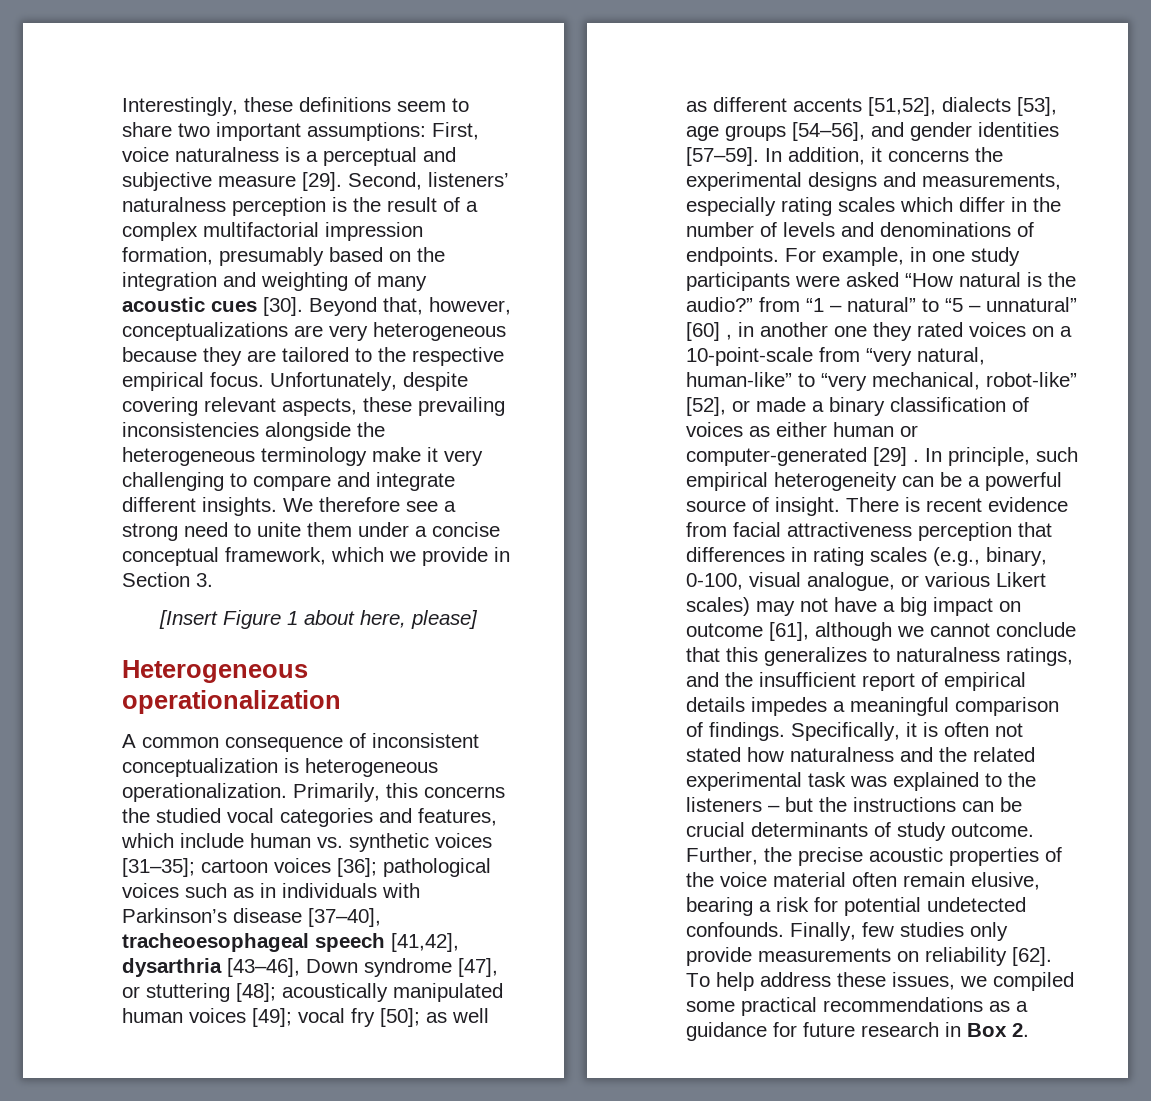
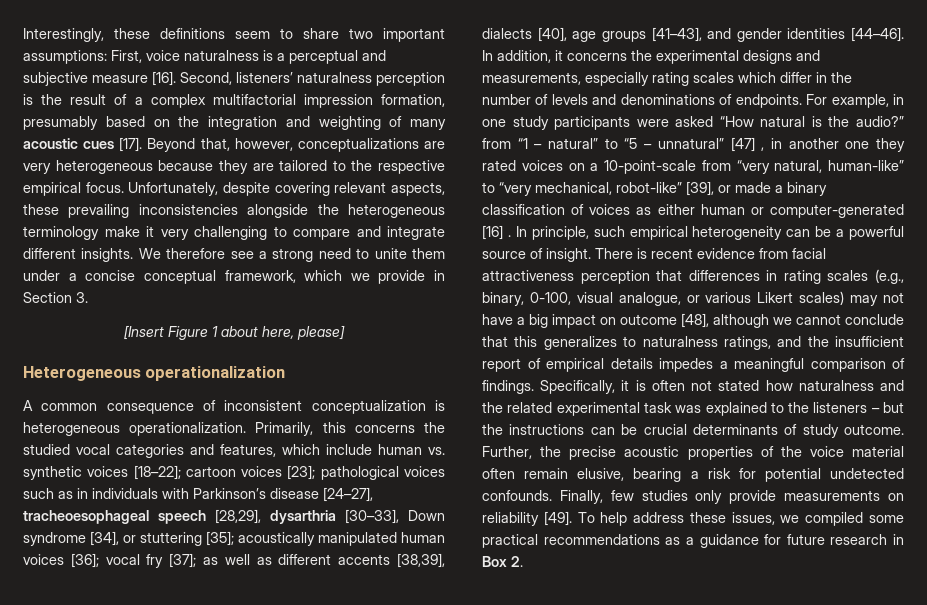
[302,172,342,191] [29]. -> [152,71,176,86] [16].
[263,297,303,316] [30]. -> [119,137,143,152] [17].
[122,858,195,877] [31–35]; -> [133,465,181,480] [18–22];
[337,858,377,877] [36]; -> [287,465,316,480] [23];
[308,908,381,927] [37–40], -> [323,487,373,502] [24–27],
[391,933,459,952] [122,958,300,977] [41,42], dysarthria [43–46], -> [215,509,399,524] [28,29], dysarthria [30–33],
[458,958,498,977] [47], -> [90,531,119,546] [34],
[236,983,276,1002] [48]; -> [206,531,234,546] [35];
[252,1008,292,1027] [49]; -> [70,553,99,568] [36];
[380,1008,420,1027] [50]; -> [169,553,197,568] [37];
[868,97,1057,116] [51,52], dialects [53], -> [397,553,446,568] [482,27,567,42] [38,39], dialects [40],
[792,122,865,141] [54–56], -> [651,27,702,42] [41–43],
[686,147,759,166] [57–59]. -> [851,27,904,42] [44–46].
[686,322,720,341] [60] -> [730,137,755,152] [47]
[686,397,726,416] [52], -> [686,181,714,196] [39],
[873,447,907,466] [29] -> [482,225,503,240] [16]
[769,622,809,641] [61], -> [681,313,709,328] [48],
[1012,947,1052,966] [62]. -> [543,511,572,526] [49].

